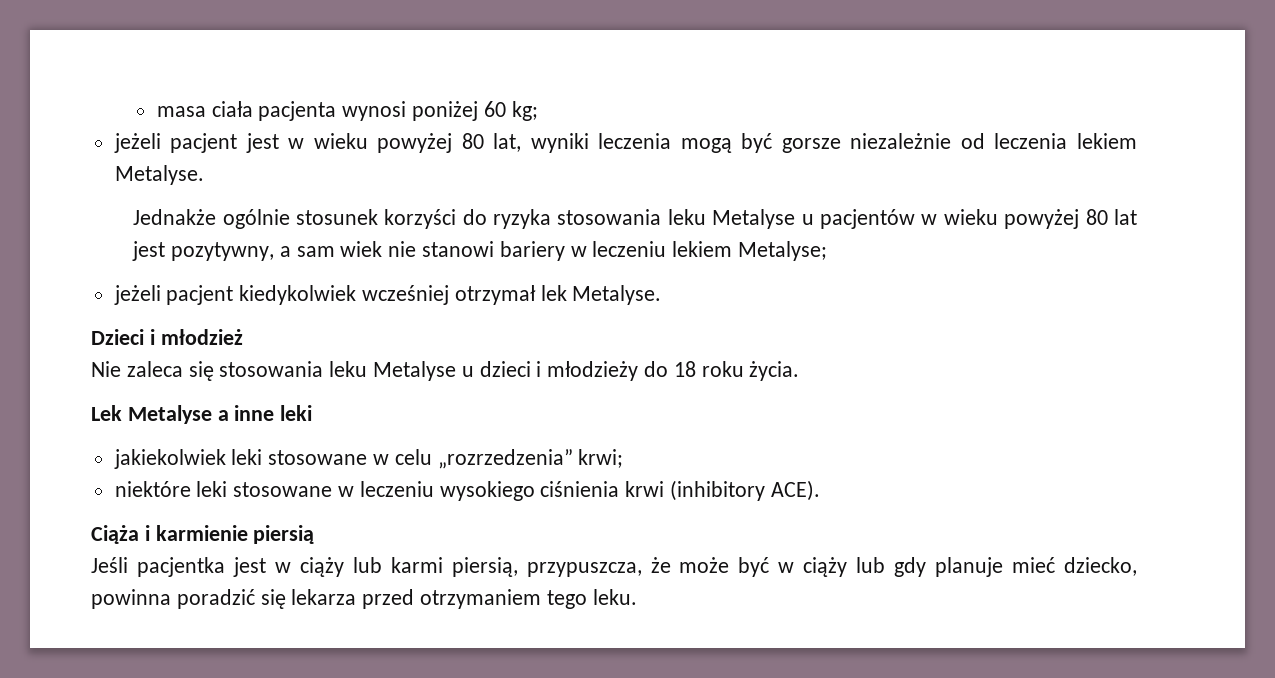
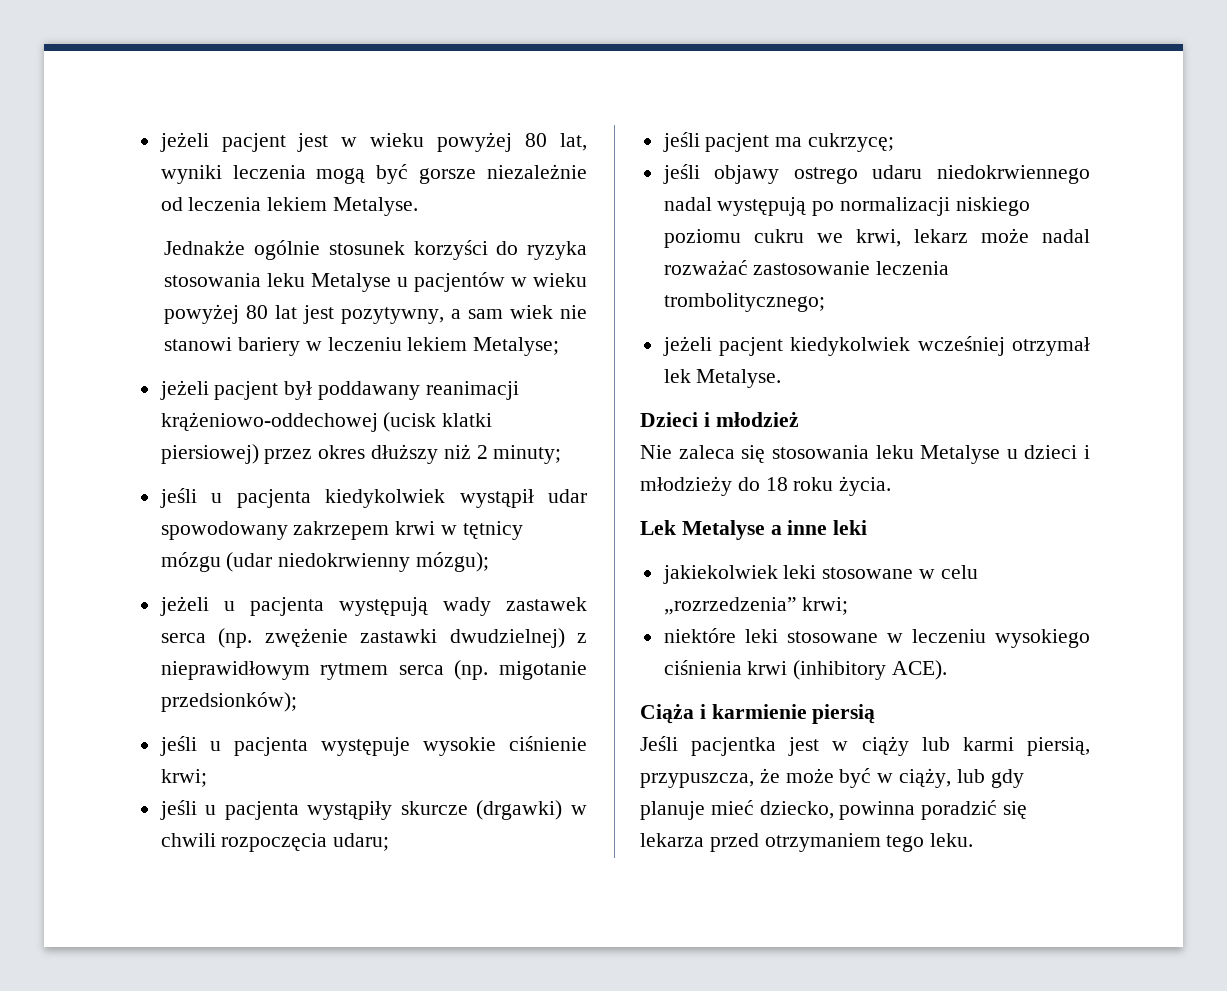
[156,101,538,121] masa ciała pacjenta wynosi poniżej 60 kg; // -> (159, 142) none
(827, 251) none -> [159,380,519,400] [160,412,493,432] [160,444,562,464] [159,488,587,508] [160,521,523,540] [160,552,490,572] [159,596,587,616] [160,628,587,648] [160,660,587,680] [160,692,297,712] [159,736,587,756] [160,769,207,787] [159,800,587,820] [160,833,390,852] [662,132,895,152] [662,164,1090,184] [663,197,1030,216] [663,228,1090,248] [663,260,950,275] [663,293,825,312] // jeżeli pacjent był poddawany reanimacji krążeniowo-oddechowej (ucisk klatki piersiowej) przez okres dłuższy niż 2 minuty; // jeśli u pacjenta kiedykolwiek wystąpił udar spowodowany zakrzepem krwi w tętnicy mózgu (udar niedokrwienny mózgu); // jeżeli u pacjenta występują wady zastawek serca (np. zwężenie zastawki dwudzielnej) z nieprawidłowym rytmem serca (np. migotanie przedsionków); // jeśli u pacjenta występuje wysokie ciśnienie krwi; // jeśli u pacjenta wystąpiły skurcze (drgawki) w chwili rozpoczęcia udaru; // jeśli pacjent ma cukrzycę; // jeśli objawy ostrego udaru niedokrwiennego nadal występują po normalizacji niskiego poziomu cukru we krwi, lekarz może nadal rozważać zastosowanie leczenia trombolitycznego;
[803,557,848,577] ciąży -> [899,768,952,788] ciąży,

